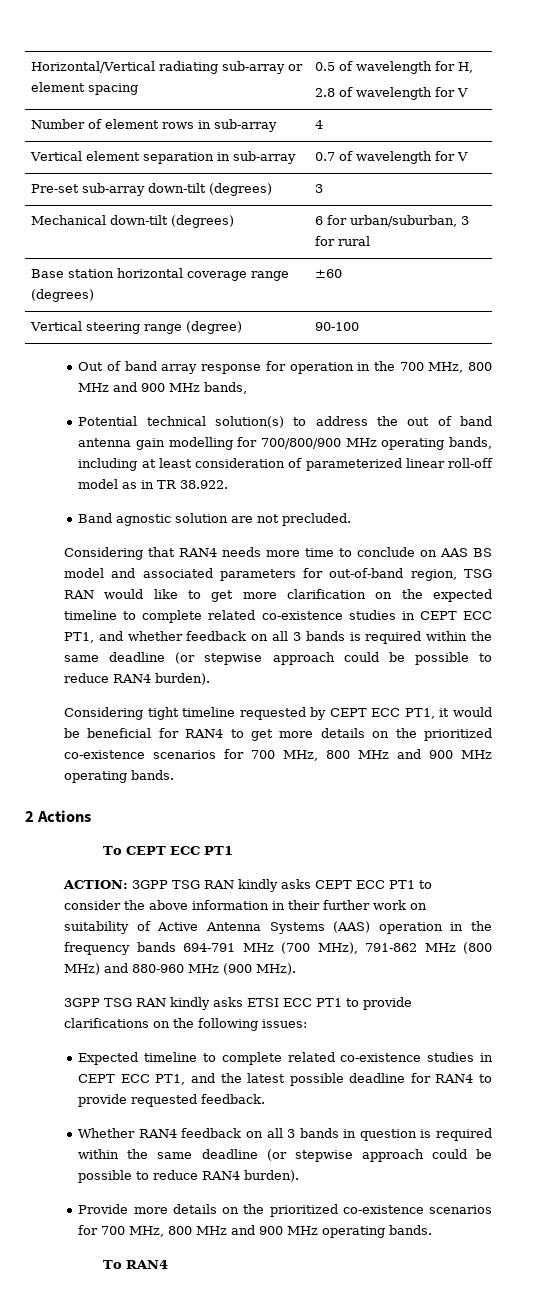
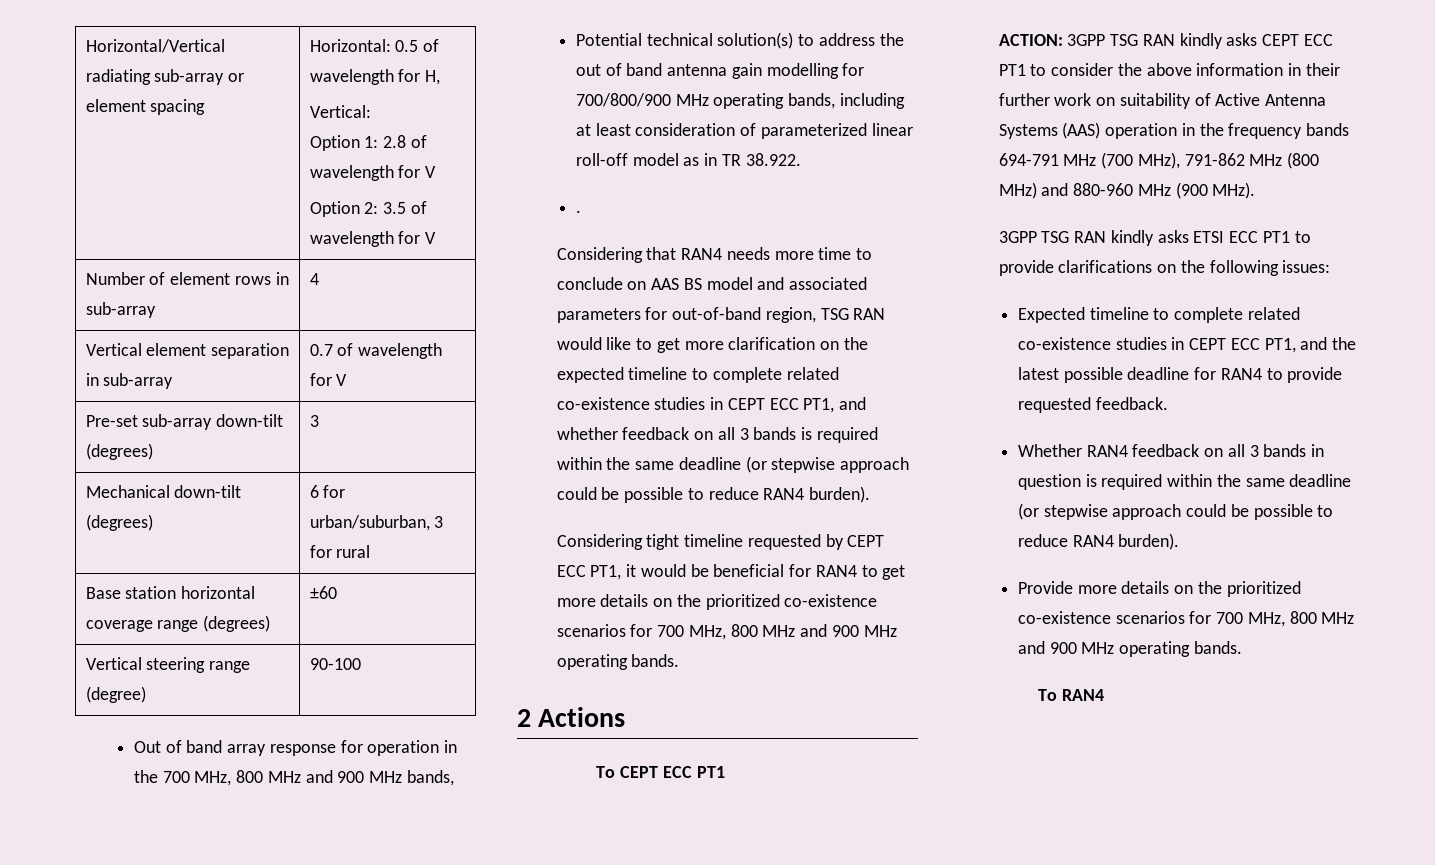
(139, 89) none -> [309,39,391,52] Horizontal:
(474, 67) none -> [309,105,371,118] [309,135,379,151] Vertical: // Option 1:
(469, 92) none -> [309,201,427,217] [309,231,437,247] // Option 2: 3.5 of wavelength for V
[78,513,352,526] Band agnostic solution are not precluded. -> [575,210,581,213] .

